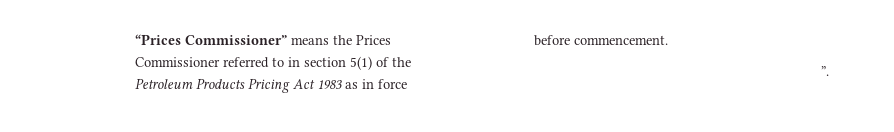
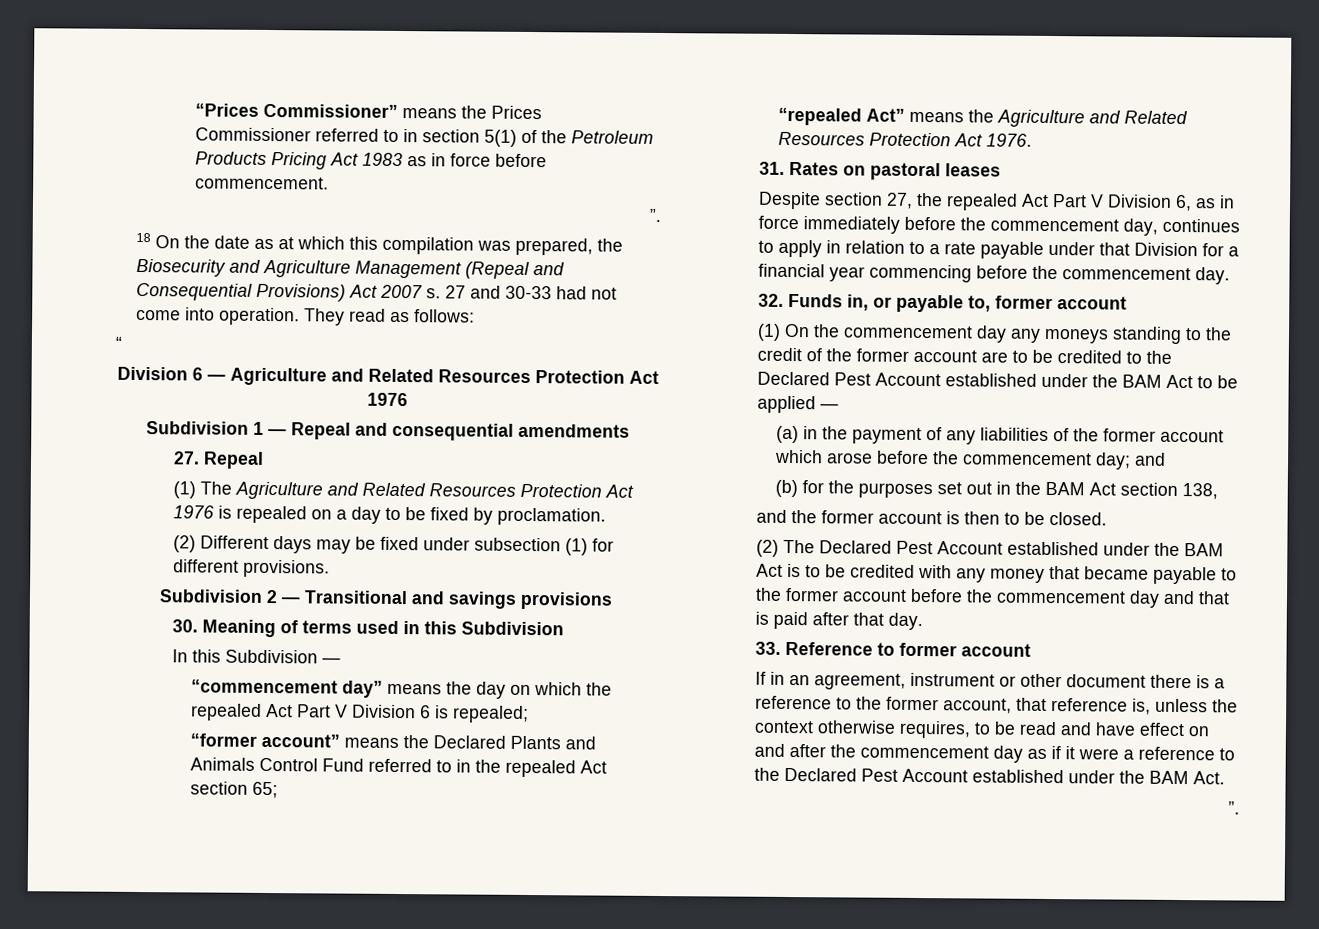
(829, 71) none -> [135,232,623,256] [135,258,565,279] [135,282,617,302] [135,307,475,326] [115,336,122,350] [116,366,659,386] [367,392,408,407] [145,421,630,441] [172,451,264,469] [172,481,634,500] [172,505,606,526] [172,535,614,556] [172,559,330,578] [159,589,613,610] [171,619,564,638] [171,649,341,664] [191,679,613,699] [191,703,530,724] [190,733,597,750] [190,757,608,778] [190,781,279,799] [778,107,1189,128] [778,131,1033,147] [758,161,1001,181] [757,191,1235,212] [757,215,1240,236] [757,239,1239,259] [757,263,1230,285] [757,293,1127,313] [756,323,1232,345] [756,347,1172,364] [756,371,1238,389] [756,395,839,414] [776,425,1225,445] [775,449,1167,470] [775,479,1219,500] [755,509,1107,526] [755,539,1224,557] [755,563,1237,585] [754,587,1230,608] [754,611,923,631] [754,641,1031,657] [754,671,1225,690] [754,695,1238,715] [753,720,1210,739] [753,743,1235,763] [753,767,1225,785] [1228,801,1240,815] // 18 On the date as at which this compilation was prepared, the Biosecurity and Agriculture Management (Repeal and Consequential Provisions) Act 2007 s. 27 and 30-33 had not come into operation. They read as follows: // “ // Division 6 — Agriculture and Related Resources Protection Act 1976 // Subdivision 1 — Repeal and consequential amendments // 27. Repeal // (1) The Agriculture and Related Resources Protection Act 1976 is repealed on a day to be fixed by proclamation. // (2) Different days may be fixed under subsection (1) for different provisions. // Subdivision 2 — Transitional and savings provisions // 30. Meaning of terms used in this Subdivision // In this Subdivision — // “commencement day” means the day on which the repealed Act Part V Division 6 is repealed; // “former account” means the Declared Plants and Animals Control Fund referred to in the repealed Act section 65; // “repealed Act” means the Agriculture and Related Resources Protection Act 1976. // 31. Rates on pastoral leases // Despite section 27, the repealed Act Part V Division 6, as in force immediately before the commencement day, continues to apply in relation to a rate payable under that Division for a financial year commencing before the commencement day. // 32. Funds in, or payable to, former account // (1) On the commencement day any moneys standing to the credit of the former account are to be credited to the Declared Pest Account established under the BAM Act to be applied — // (a) in the payment of any liabilities of the former account which arose before the commencement day; and // (b) for the purposes set out in the BAM Act section 138, // and the former account is then to be closed. // (2) The Declared Pest Account established under the BAM Act is to be credited with any money that became payable to the former account before the commencement day and that is paid after that day. // 33. Reference to former account // If in an agreement, instrument or other document there is a reference to the former account, that reference is, unless the context otherwise requires, to be read and have effect on and after the commencement day as if it were a reference to the Declared Pest Account established under the BAM Act. // ”.

